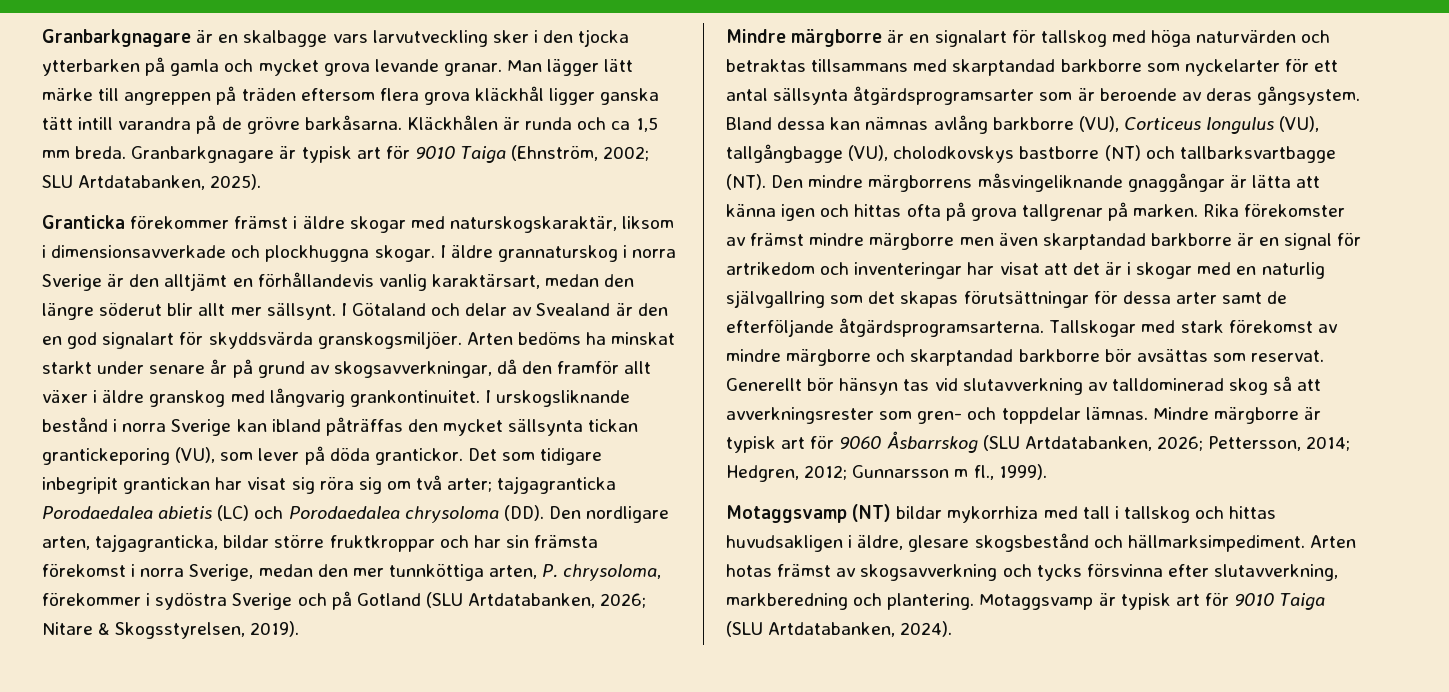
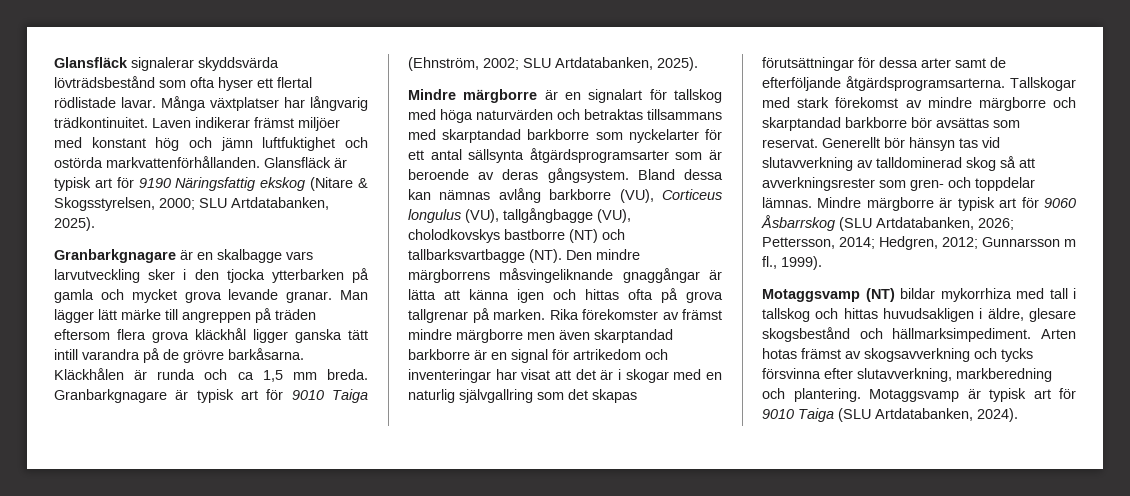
(42, 38) none -> [54,57,279,71] [54,76,312,91] [54,96,368,111] [54,117,340,131] [54,137,368,151] [54,156,347,168] [54,177,368,191] [54,197,329,211] [54,217,95,231] Glansfläck signalerar skyddsvärda lövträdsbestånd som ofta hyser ett flertal rödlistade lavar. Många växtplatser har långvarig trädkontinuitet. Laven indikerar främst miljöer med konstant hög och jämn luftfuktighet och ostörda markvattenförhållanden. Glansfläck är typisk art för 9190 Näringsfattig ekskog (Nitare & Skogsstyrelsen, 2000; SLU Artdatabanken, 2025). //
[42,215,675,233] [42,245,677,262] [42,272,635,291] [42,302,668,320] [42,331,676,349] [42,359,652,378] [42,388,631,407] [42,417,639,436] [42,446,603,465] [42,475,617,494] [42,505,670,523] [42,534,599,552] [42,563,662,581] [42,591,647,610] [42,621,300,639] // Granticka förekommer främst i äldre skogar med naturskogskaraktär, liksom i dimensionsavverkade och plockhuggna skogar. I äldre grannaturskog i norra Sverige är den alltjämt en förhållandevis vanlig karaktärsart, medan den längre söderut blir allt mer sällsynt. I Götaland och delar av Svealand är den en god signalart för skyddsvärda granskogsmiljöer. Arten bedöms ha minskat starkt under senare år på grund av skogsavverkningar, då den framför allt växer i äldre granskog med långvarig grankontinuitet. I urskogsliknande bestånd i norra Sverige kan ibland påträffas den mycket sällsynta tickan grantickeporing (VU), som lever på döda grantickor. Det som tidigare inbegripit grantickan har visat sig röra sig om två arter; tajgagranticka Porodaedalea abietis (LC) och Porodaedalea chrysoloma (DD). Den nordligare arten, tajgagranticka, bildar större fruktkroppar och har sin främsta förekomst i norra Sverige, medan den mer tunnköttiga arten, P. chrysoloma, förekommer i sydöstra Sverige och på Gotland (SLU Artdatabanken, 2026; Nitare & Skogsstyrelsen, 2019). -> (698, 64) none

